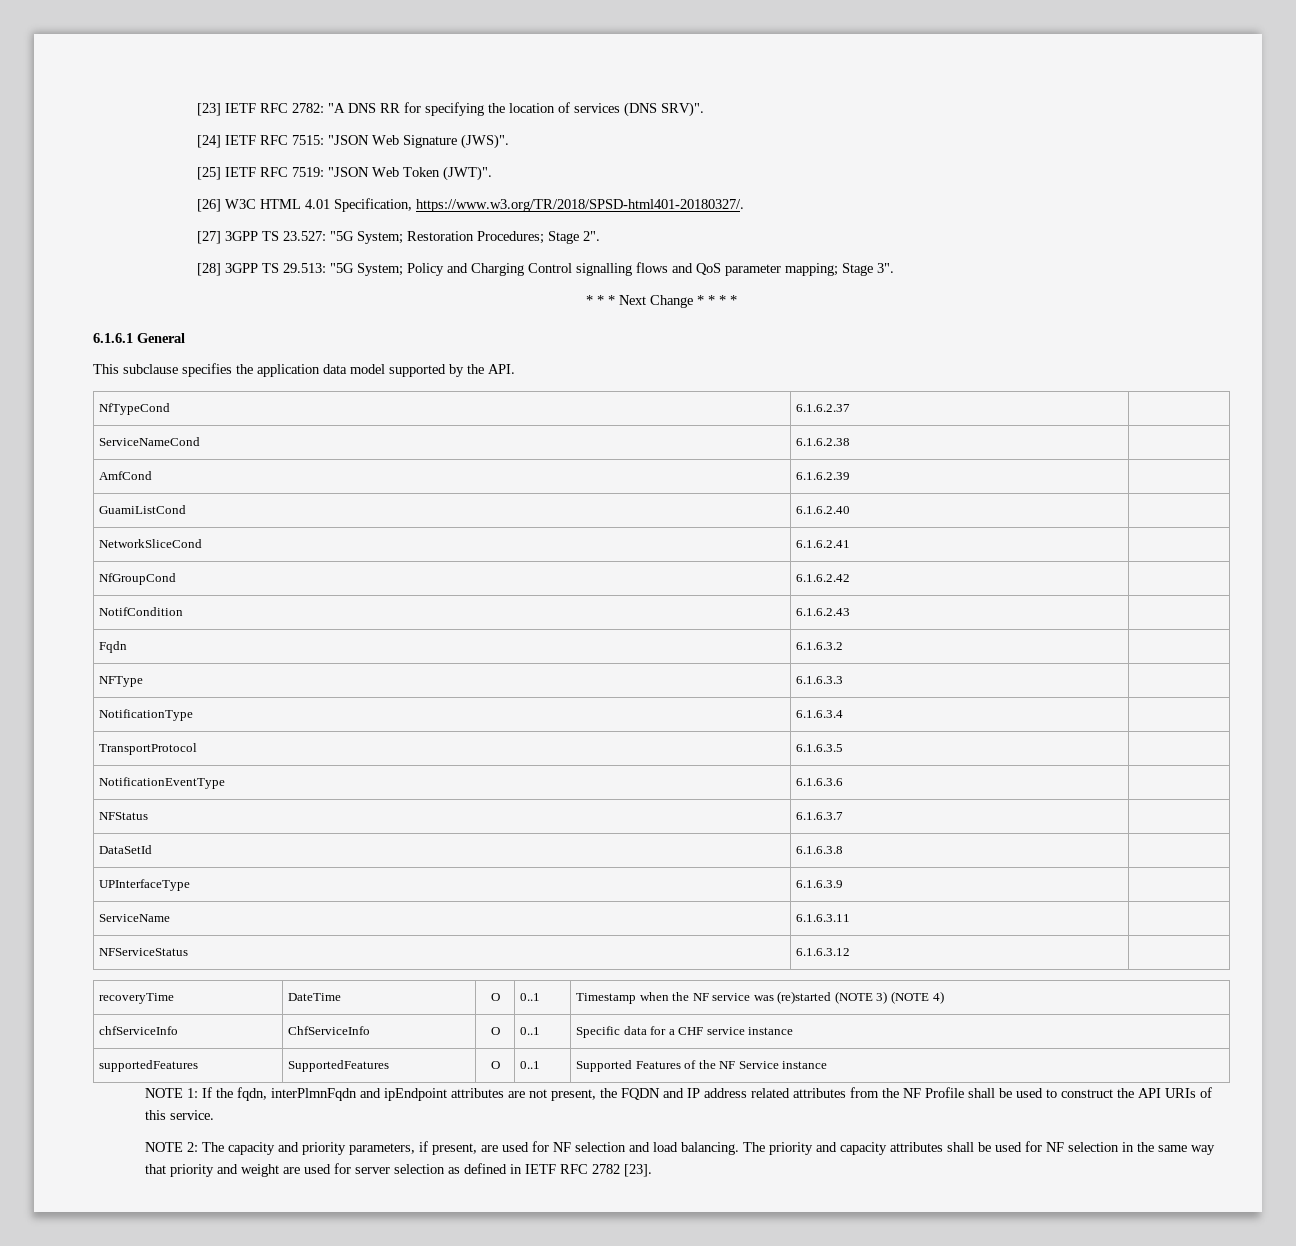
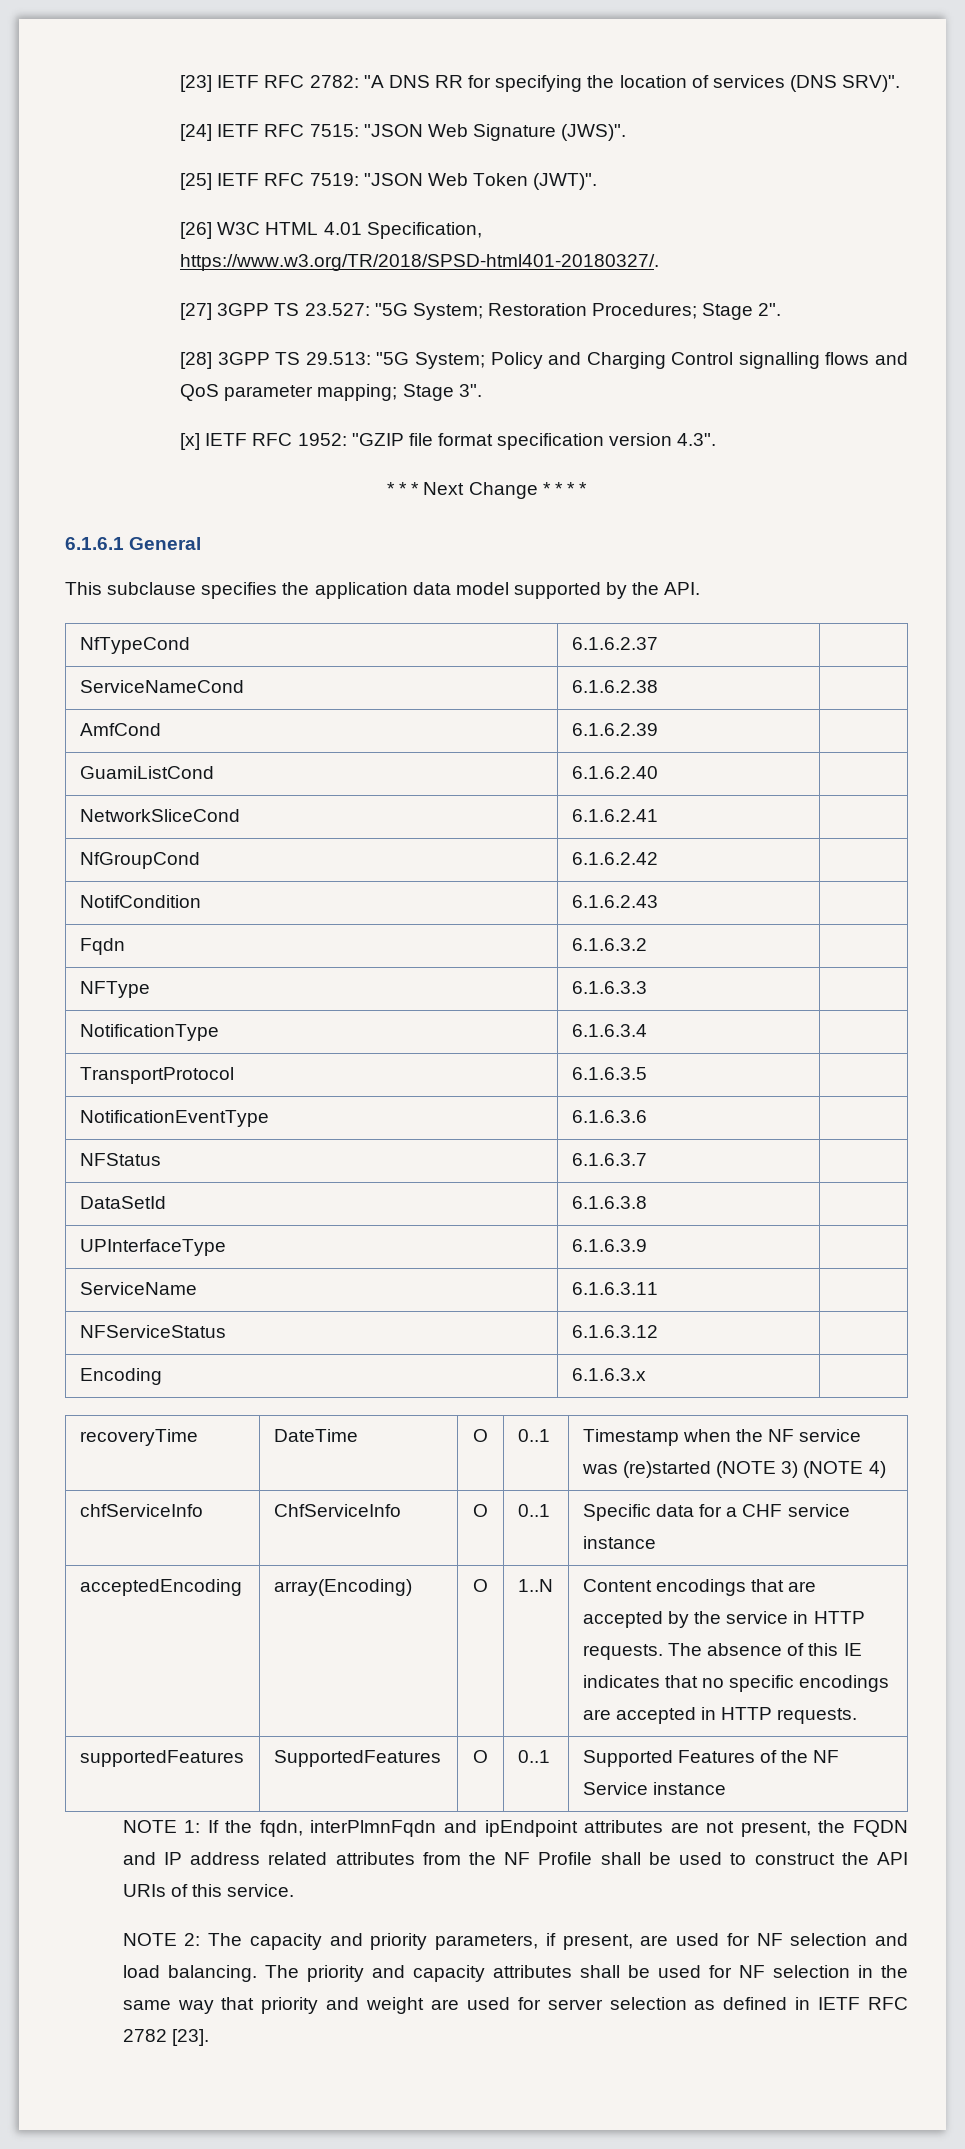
(894, 268) none -> [180,433,717,450] // [x] IETF RFC 1952: "GZIP file format specification version 4.3".
(851, 952) none -> [79,1368,162,1385] [571,1368,646,1381] // Encoding | 6.1.6.3.x |
(794, 1031) none -> [79,1579,242,1596] [273,1579,412,1596] [473,1579,488,1592] [517,1579,553,1592] [582,1579,817,1596] [582,1611,865,1628] [582,1643,862,1660] [582,1675,890,1692] [582,1707,858,1724] // acceptedEncoding | array(Encoding) | O | 1..N | Content encodings that are accepted by the service in HTTP requests. The absence of this IE indicates that no specific encodings are accepted in HTTP requests.

